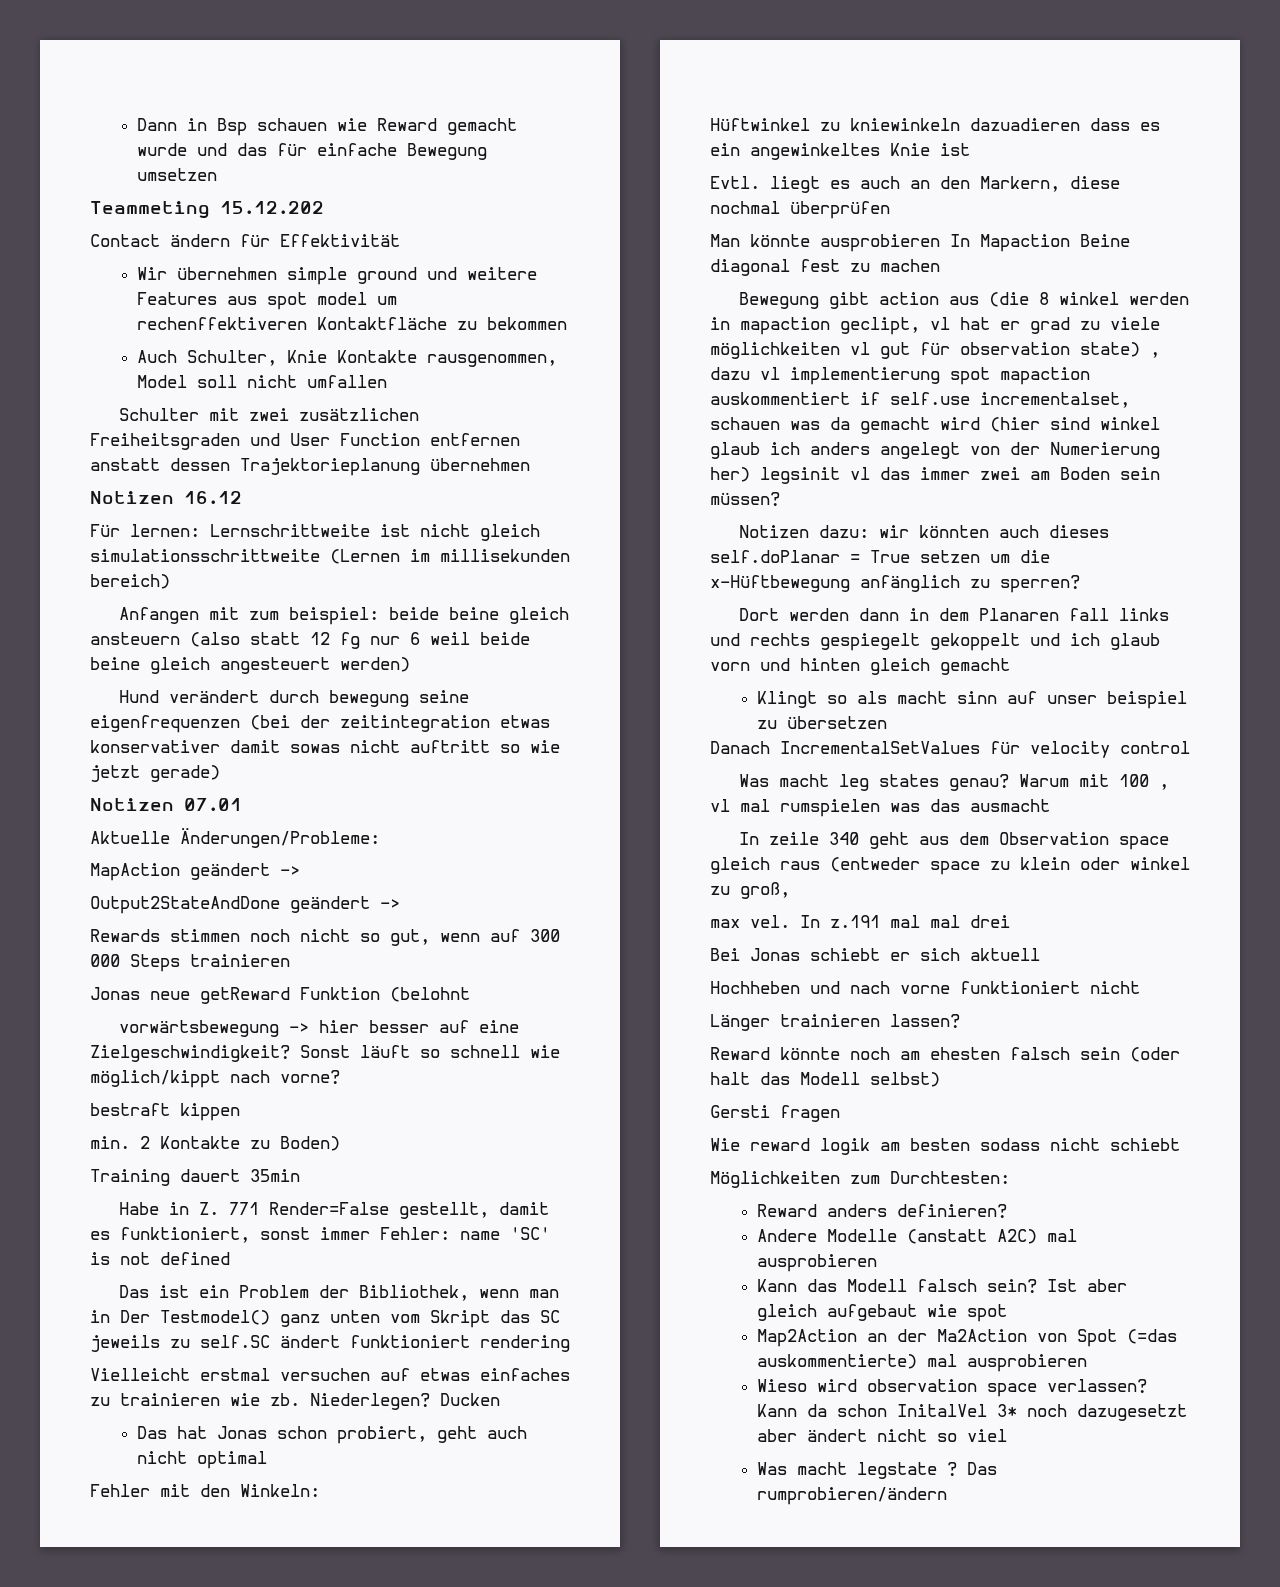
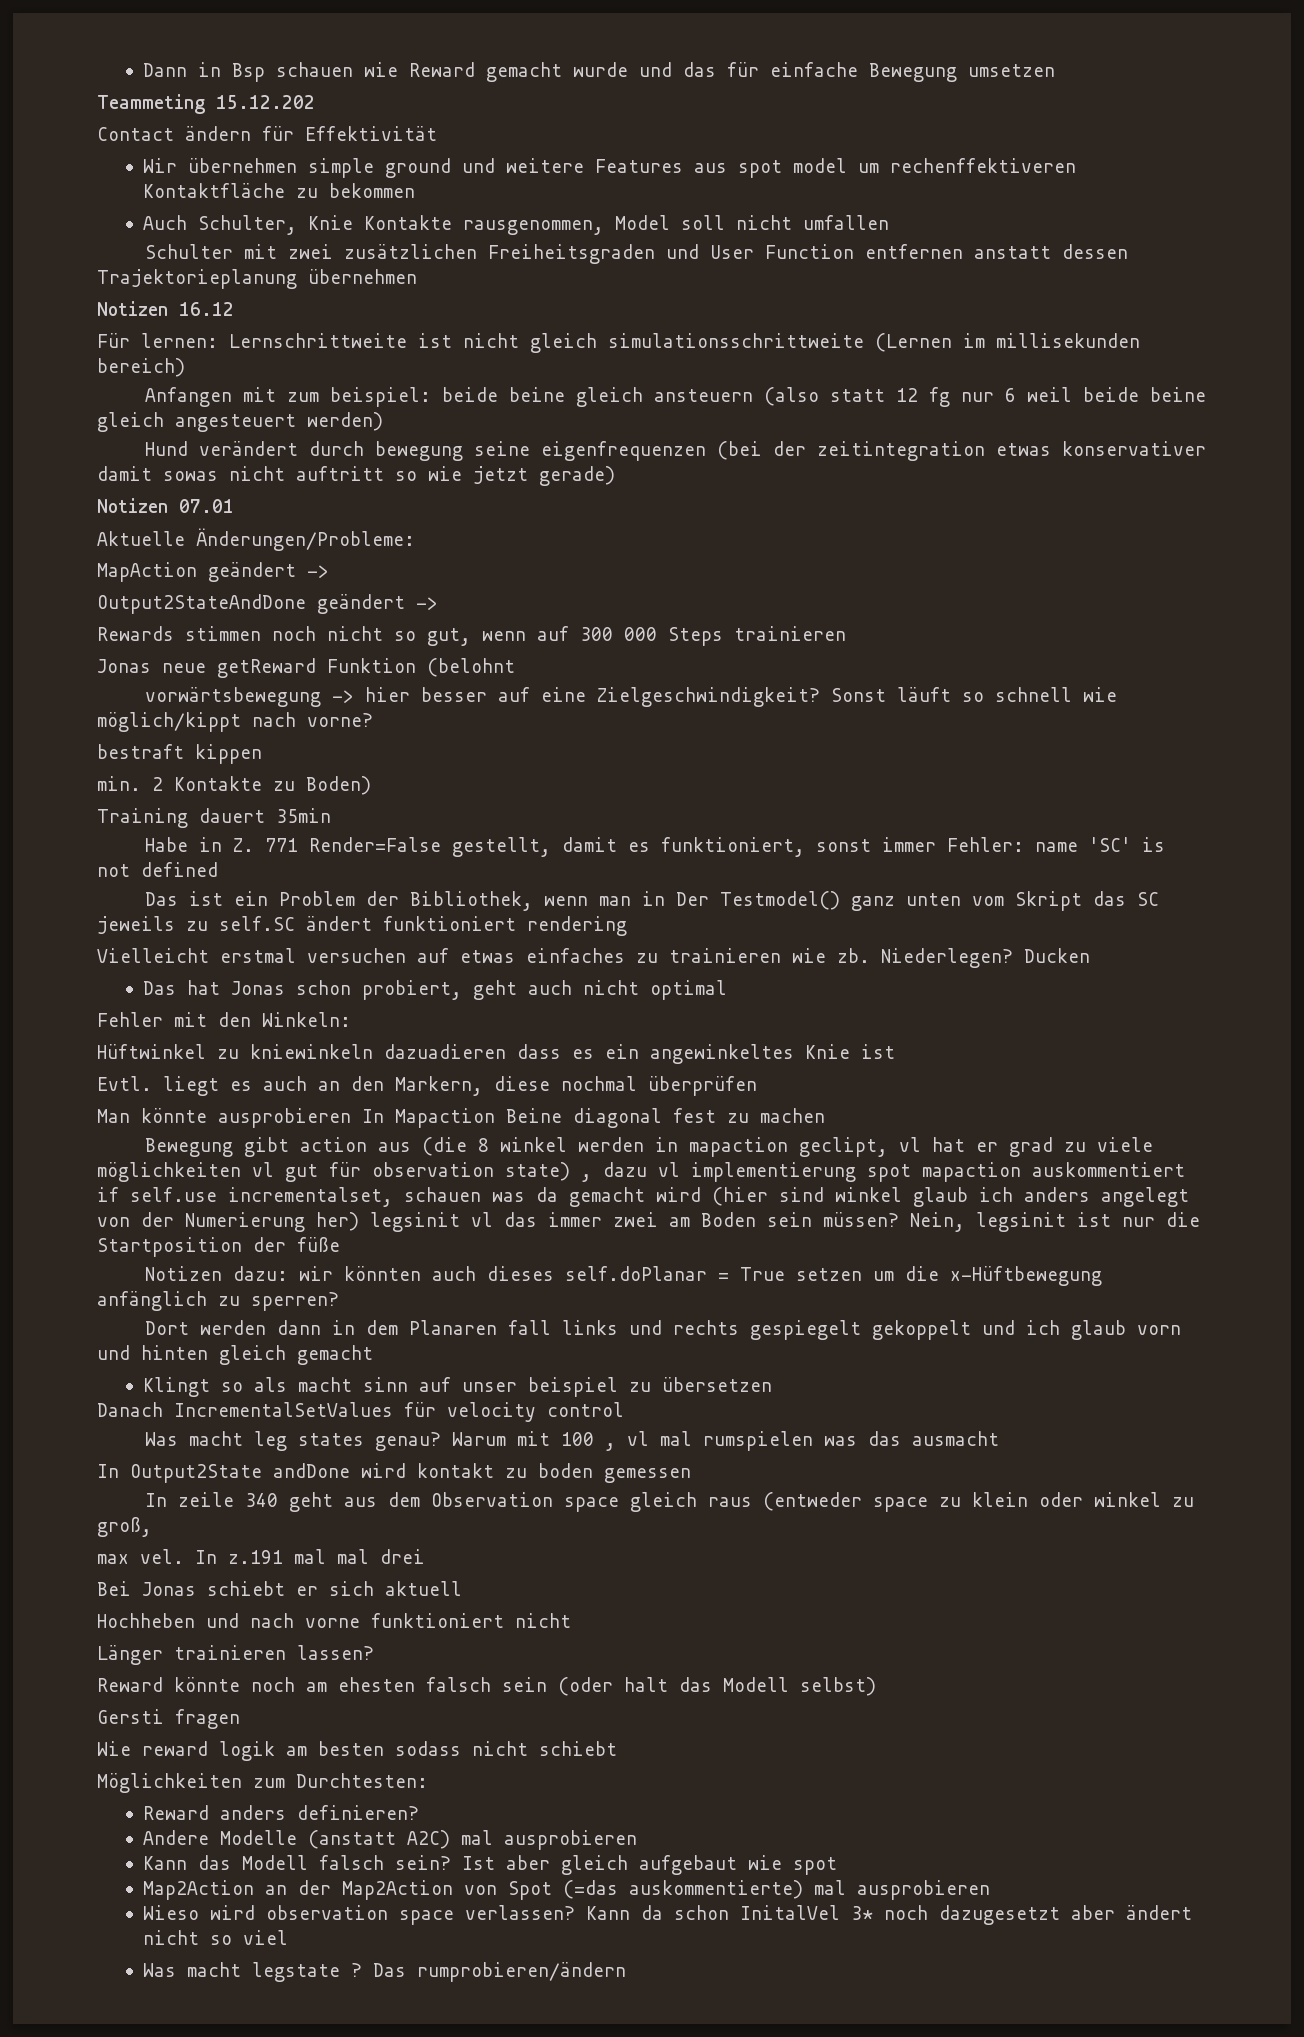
(780, 499) none -> [910,1212,1200,1232] [97,1237,340,1257] Nein, legsinit ist nur die Startposition der füße
(1050, 805) none -> [97,1463,691,1483] // In Output2State andDone wird kontakt zu boden gemessen
[937,1329,1028,1342] Ma2Action -> [341,1880,453,1900] Map2Action

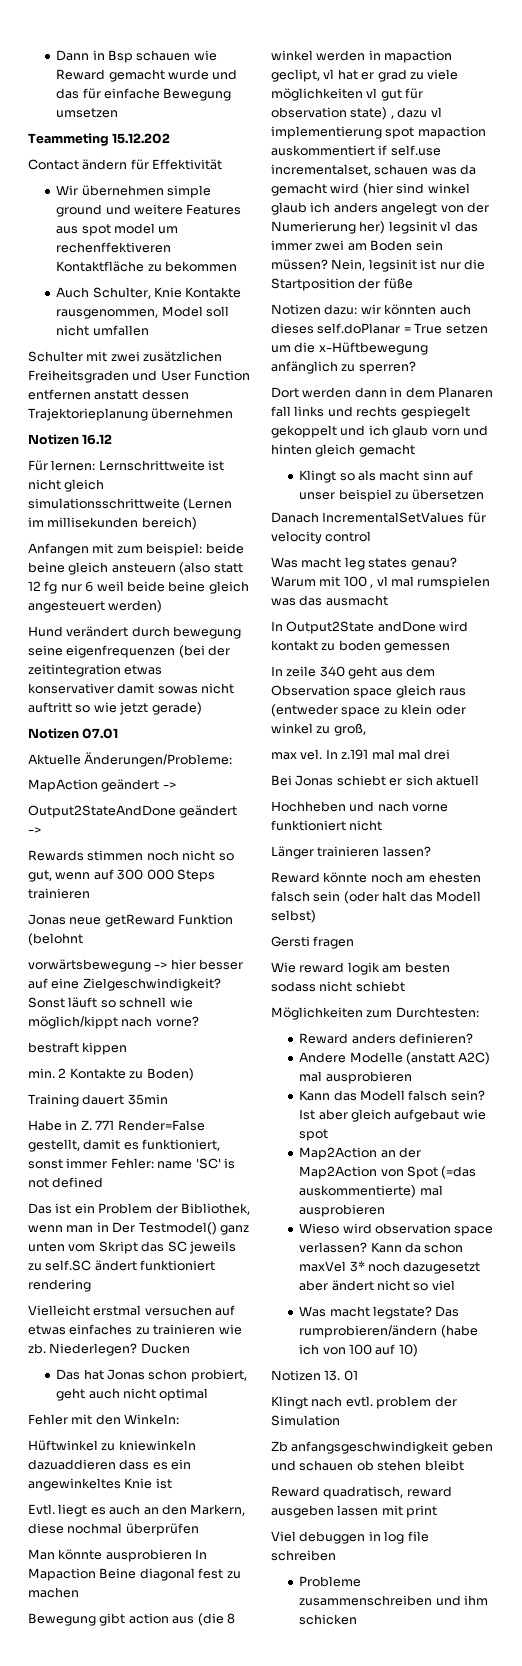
[384,1044,506,1059] dazuadieren -> [28,1459,116,1470] dazuaddieren
[739,1905,840,1920] InitalVel -> [299,1261,347,1272] maxVel
[251,1962,626,1982] legstate ? Das rumprobieren/ändern -> [372,1306,460,1319] [299,1325,478,1338] [299,1344,418,1357] [271,1370,358,1381] [271,1396,457,1409] [271,1415,340,1426] [271,1441,493,1454] [271,1460,464,1471] [271,1486,452,1499] [271,1505,438,1518] [271,1531,429,1544] [271,1550,336,1561] [299,1576,362,1587] [299,1595,488,1606] [299,1614,358,1625] legstate? Das rumprobieren/ändern (habe ich von 100 auf 10) // Notizen 13. 01 // Klingt nach evtl. problem der Simulation // Zb anfangsgeschwindigkeit geben und schauen ob stehen bleibt // Reward quadratisch, reward ausgeben lassen mit print // Viel debuggen in log file schreiben // Probleme zusammenschreiben und ihm schicken

